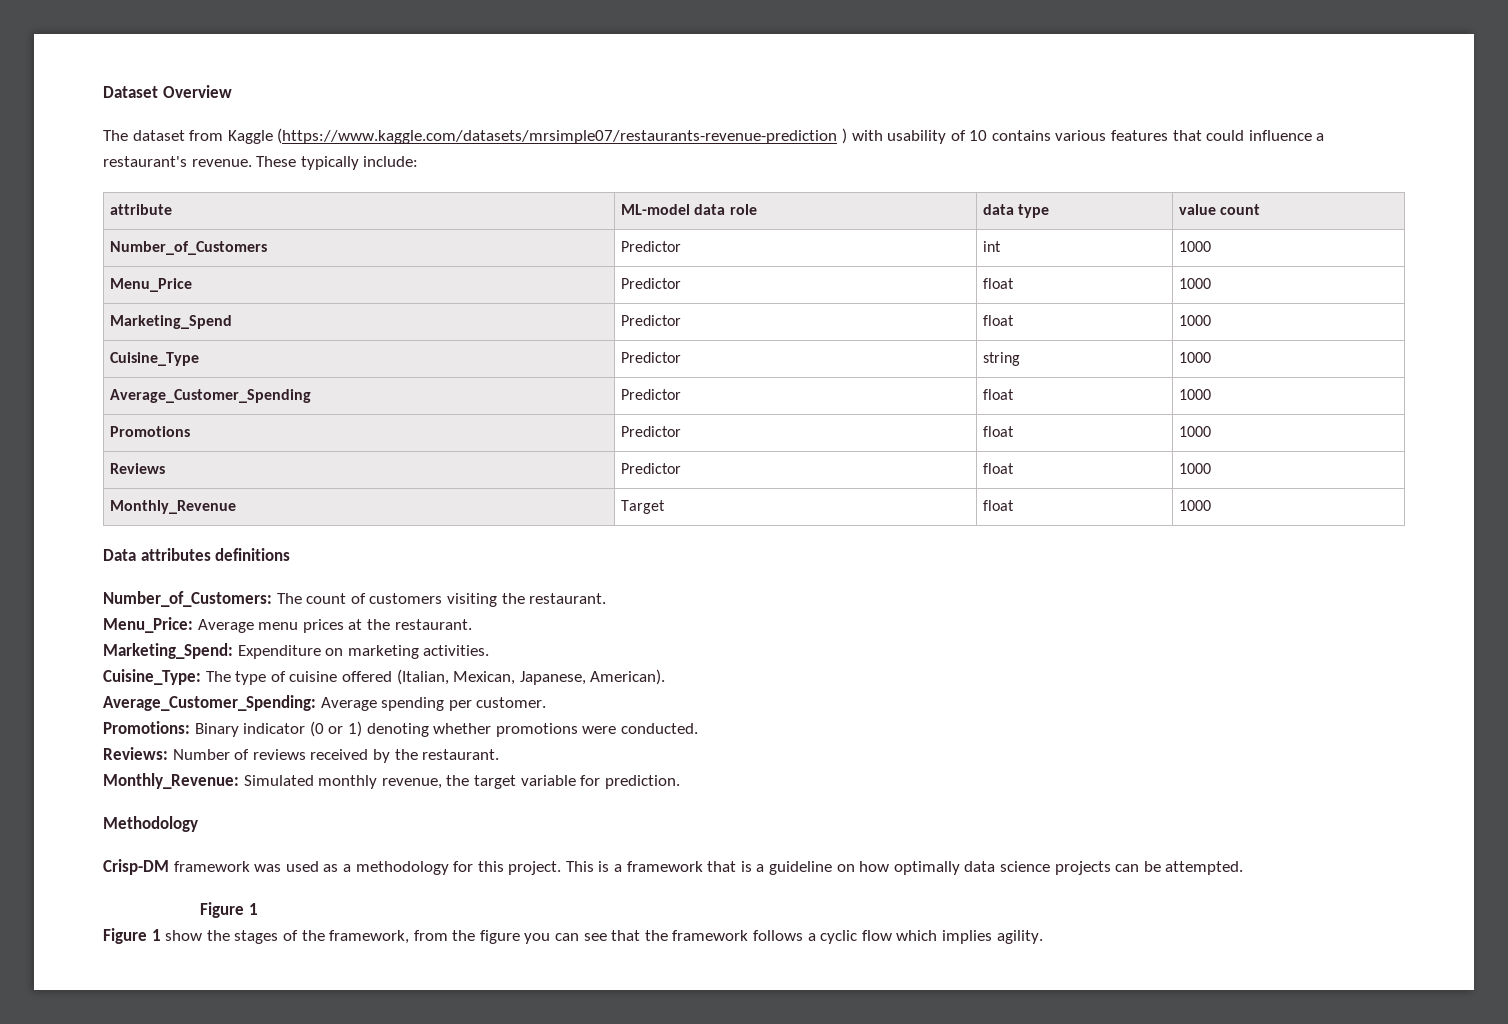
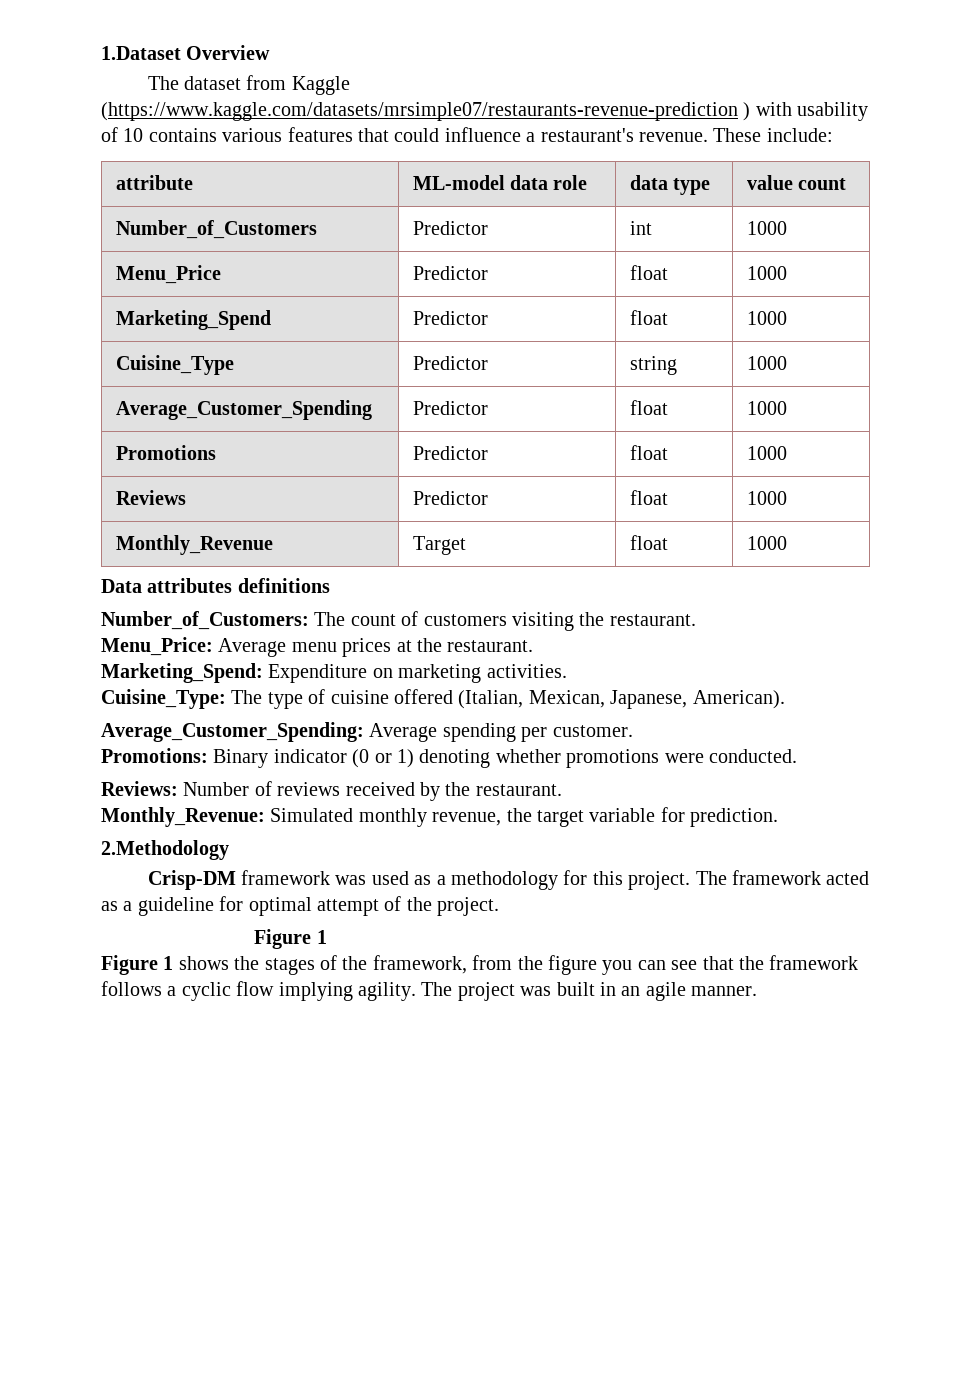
[103,86,158,98] Dataset -> [101,46,181,60] 1.Dataset
[300,156,359,170] typically -> (762, 135) none
[103,816,198,832] Methodology -> [101,840,229,860] 2.Methodology
[565,861,1244,875] This is a framework that is a guideline on how optimally data science projects can be attempted. -> [695,870,870,885] [101,896,500,916] The framework acted as a guideline for optimal attempt of the project.
[165,930,203,941] show -> [178,956,229,970] shows
[896,930,1043,944] which implies agility. -> [278,982,758,1001] implying agility. The project was built in an agile manner.

